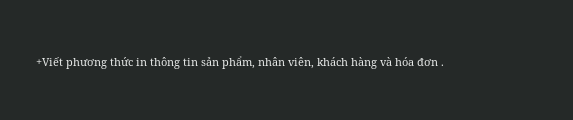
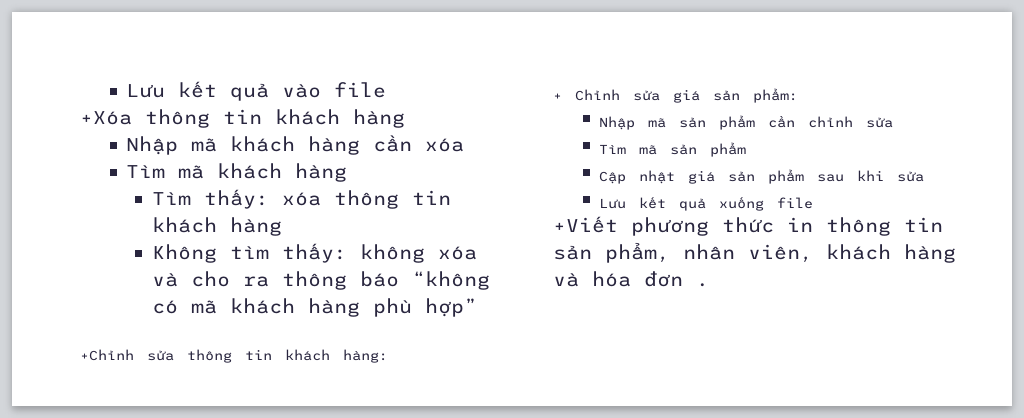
(36, 61) none -> [126,81,387,101] [80,109,405,128] [126,135,465,155] [126,163,348,182] [151,189,451,209] [151,217,282,236] [151,243,477,263] [151,271,490,290] [151,298,477,317] [80,349,388,363] [553,88,798,103] [599,115,894,130] [599,142,747,157] [599,169,925,184] [599,197,814,211] Lưu kết quả vào file // +Xóa thông tin khách hàng // Nhập mã khách hàng cần xóa // Tìm mã khách hàng // Tìm thấy: xóa thông tin khách hàng // Không tìm thấy: không xóa và cho ra thông báo “không có mã khách hàng phù hợp” // +Chỉnh sửa thông tin khách hàng: // + Chỉnh sửa giá sản phẩm: // Nhập mã sản phẩm cần chỉnh sửa // Tìm mã sản phẩm // Cập nhật giá sản phẩm sau khi sửa // Lưu kết quả xuống file //

